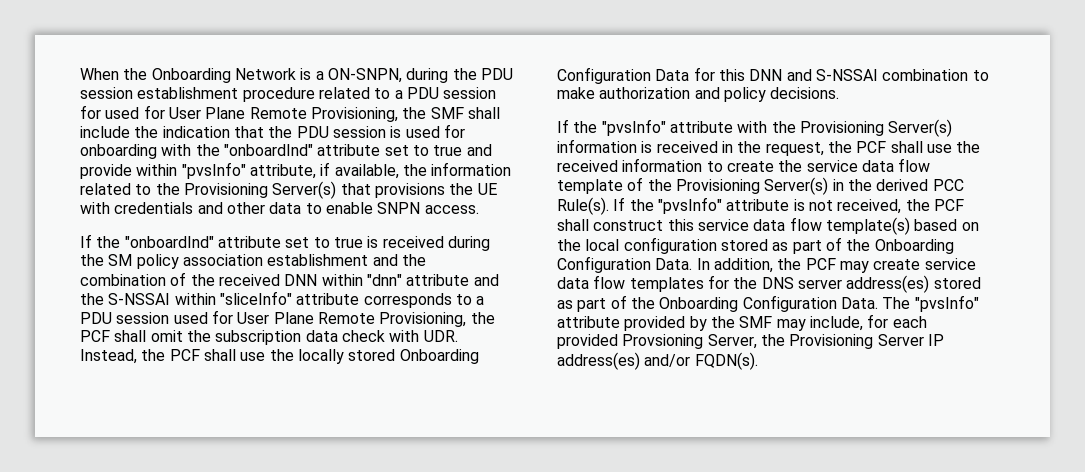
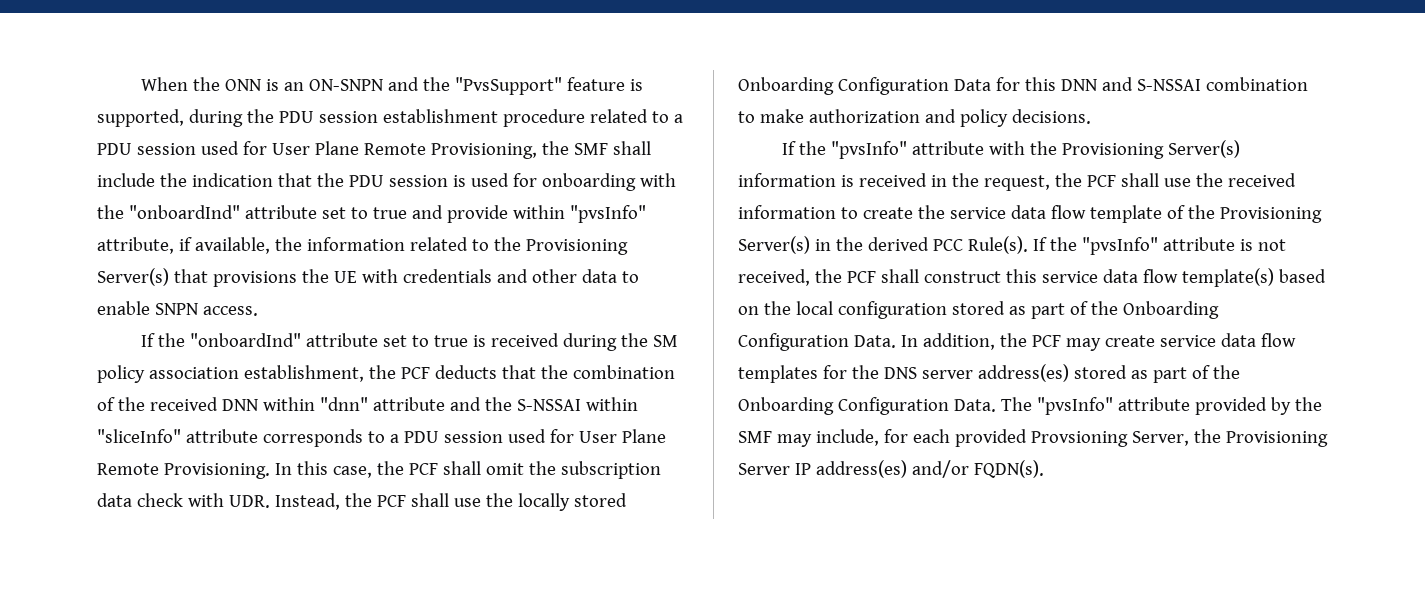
[151,68,402,83] Onboarding Network is a ON-SNPN, -> [224,77,643,95] [97,109,184,127] ONN is an ON-SNPN and the "PvsSupport" feature is supported,
[80,105,101,119] for -> (196, 149) none
[267,254,398,266] establishment and -> [243,365,536,382] establishment, the PCF deducts that
[379,312,467,327] Provisioning, -> [163,461,372,479] Provisioning. In this case,

